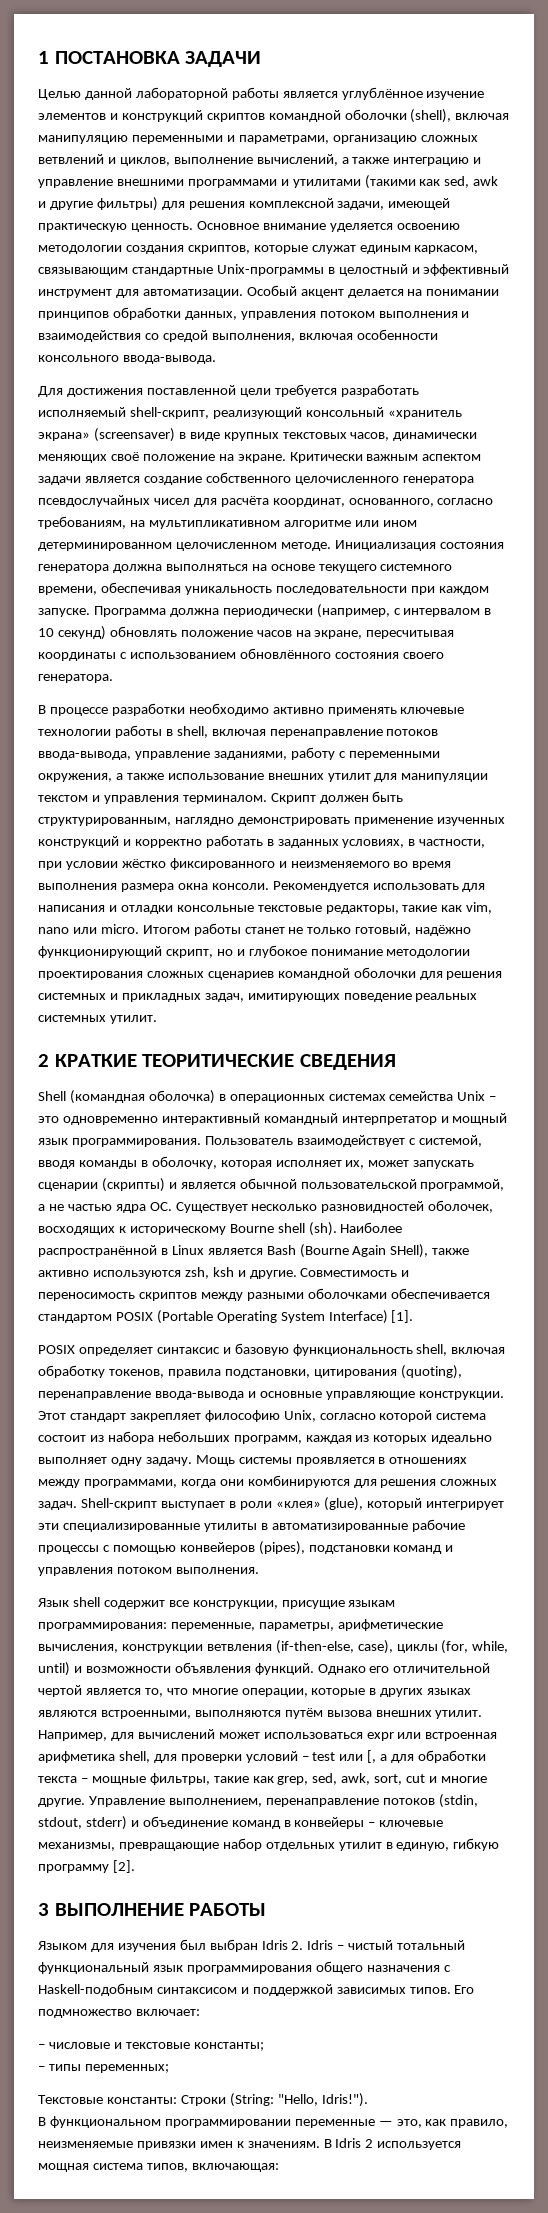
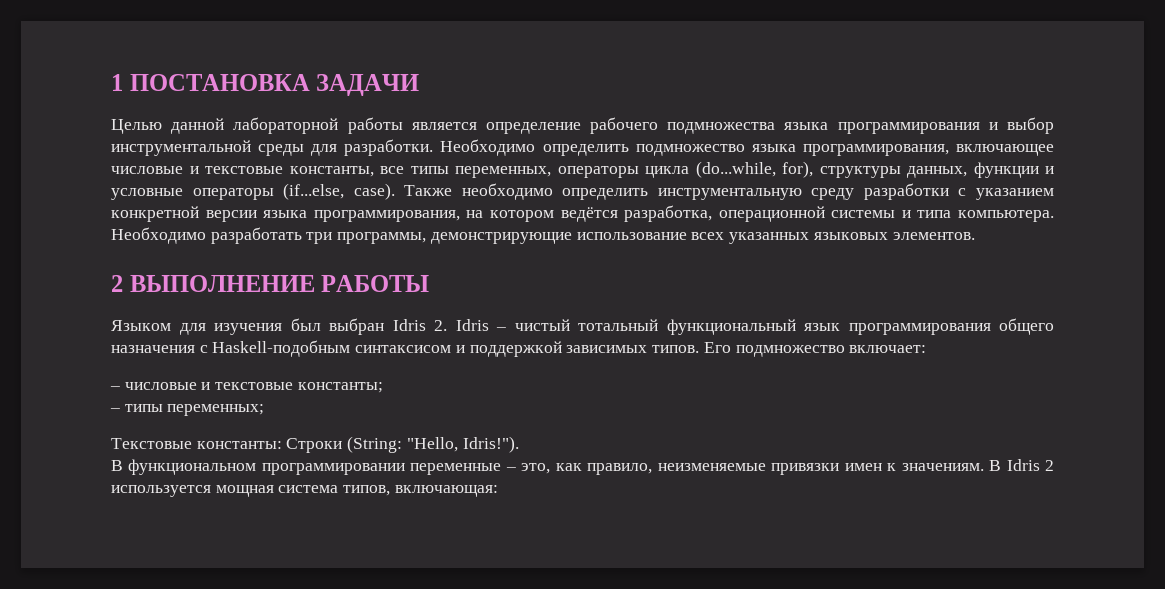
[341,87,485,100] [38,109,510,123] [38,135,478,144] [38,154,482,166] [38,175,499,189] [38,197,451,211] [38,221,460,232] [38,245,479,254] [38,264,510,276] [38,285,500,298] [38,307,470,320] [38,329,438,342] [38,355,216,364] [38,384,419,397] [38,407,462,419] [38,428,478,442] [38,452,482,463] [38,472,474,485] [38,495,494,507] [38,516,417,529] [38,540,504,551] [38,564,453,573] [38,582,489,595] [38,604,492,618] [38,626,455,640] [38,648,444,661] [38,674,113,683] [38,703,465,716] [38,725,439,738] [38,747,440,760] [38,773,489,782] [38,791,404,804] [38,817,505,826] [38,835,486,848] [38,858,452,870] [38,881,486,892] [38,902,493,914] [38,923,472,936] [38,945,471,958] [38,967,503,980] [38,993,478,1002] [38,1015,157,1024] [38,1054,396,1070] [38,1090,497,1104] [38,1113,508,1125] [38,1135,482,1147] [38,1156,475,1169] [38,1178,505,1192] [38,1200,494,1213] [38,1222,403,1236] [38,1244,470,1258] [38,1267,410,1279] [38,1288,490,1301] [38,1310,414,1324] [38,1343,506,1356] [38,1365,462,1379] [38,1391,504,1400] [38,1410,487,1422] [38,1431,493,1444] [38,1455,468,1466] [38,1475,498,1488] [38,1497,505,1511] [38,1519,465,1532] [38,1541,454,1555] [38,1567,259,1576] [38,1597,396,1609] [38,1619,443,1631] [38,1640,509,1654] [38,1662,491,1676] [38,1685,472,1697] [38,1708,483,1719] [38,1729,498,1741] [38,1750,487,1763] [38,1773,487,1785] [38,1794,478,1808] [38,1816,444,1830] [38,1838,500,1851] [38,1860,135,1873] [38,1903,49,1916] углублённое изучение элементов и конструкций скриптов командной оболочки (shell), включая манипуляцию переменными и параметрами, организацию сложных ветвлений и циклов, выполнение вычислений, а также интеграцию и управление внешними программами и утилитами (такими как sed, awk и другие фильтры) для решения комплексной задачи, имеющей практическую ценность. Основное внимание уделяется освоению методологии создания скриптов, которые служат единым каркасом, связывающим стандартные Unix-программы в целостный и эффективный инструмент для автоматизации. Особый акцент делается на понимании принципов обработки данных, управления потоком выполнения и взаимодействия со средой выполнения, включая особенности консольного ввода-вывода. // Для достижения поставленной цели требуется разработать исполняемый shell-скрипт, реализующий консольный «хранитель экрана» (screensaver) в виде крупных текстовых часов, динамически меняющих своё положение на экране. Критически важным аспектом задачи является создание собственного целочисленного генератора псевдослучайных чисел для расчёта координат, основанного, согласно требованиям, на мультипликативном алгоритме или ином детерминированном целочисленном методе. Инициализация состояния генератора должна выполняться на основе текущего системного времени, обеспечивая уникальность последовательности при каждом запуске. Программа должна периодически (например, с интервалом в 10 секунд) обновлять положение часов на экране, пересчитывая координаты с использованием обновлённого состояния своего генератора. // В процессе разработки необходимо активно применять ключевые технологии работы в shell, включая перенаправление потоков ввода-вывода, управление заданиями, работу с переменными окружения, а также использование внешних утилит для манипуляции текстом и управления терминалом. Скрипт должен быть структурированным, наглядно демонстрировать применение изученных конструкций и корректно работать в заданных условиях, в частности, при условии жёстко фиксированного и неизменяемого во время выполнения размера окна консоли. Рекомендуется использовать для написания и отладки консольные текстовые редакторы, такие как vim, nano или micro. Итогом работы станет не только готовый, надёжно функционирующий скрипт, но и глубокое понимание методологии проектирования сложных сценариев командной оболочки для решения системных и прикладных задач, имитирующих поведение реальных системных утилит. // 2 КРАТКИЕ ТЕОРИТИЧЕСКИЕ СВЕДЕНИЯ // Shell (командная оболочка) в операционных системах семейства Unix – это одновременно интерактивный командный интерпретатор и мощный язык программирования. Пользователь взаимодействует с системой, вводя команды в оболочку, которая исполняет их, может запускать сценарии (скрипты) и является обычной пользовательской программой, а не частью ядра ОС. Существует несколько разновидностей оболочек, восходящих к историческому Bourne shell (sh). Наиболее распространённой в Linux является Bash (Bourne Again SHell), также активно используются zsh, ksh и другие. Совместимость и переносимость скриптов между разными оболочками обеспечивается стандартом POSIX (Portable Operating System Interface) [1]. // POSIX определяет синтаксис и базовую функциональность shell, включая обработку токенов, правила подстановки, цитирования (quoting), перенаправление ввода-вывода и основные управляющие конструкции. Этот стандарт закрепляет философию Unix, согласно которой система состоит из набора небольших программ, каждая из которых идеально выполняет одну задачу. Мощь системы проявляется в отношениях между программами, когда они комбинируются для решения сложных задач. Shell-скрипт выступает в роли «клея» (glue), который интегрирует эти специализированные утилиты в автоматизированные рабочие процессы с помощью конвейеров (pipes), подстановки команд и управления потоком выполнения. // Язык shell содержит все конструкции, присущие языкам программирования: переменные, параметры, арифметические вычисления, конструкции ветвления (if-then-else, case), циклы (for, while, until) и возможности объявления функций. Однако его отличительной чертой является то, что многие операции, которые в других языках являются встроенными, выполняются путём вызова внешних утилит. Например, для вычислений может использоваться expr или встроенная арифметика shell, для проверки условий – test или [, а для обработки текста – мощные фильтры, такие как grep, sed, awk, sort, cut и многие другие. Управление выполнением, перенаправление потоков (stdin, stdout, stderr) и объединение команд в конвейеры – ключевые механизмы, превращающие набор отдельных утилит в единую, гибкую программу [2]. // 3 -> [485,117,1054,134] [111,139,1054,156] [111,161,1054,178] [111,183,1054,200] [111,205,1054,222] [111,227,975,244] [111,275,123,292] определение рабочего подмножества языка программирования и выбор инструментальной среды для разработки. Необходимо определить подмножество языка программирования, включающее числовые и текстовые константы, все типы переменных, операторы цикла (do...while, for), структуры данных, функции и условные операторы (if...else, case). Также необходимо определить инструментальную среду разработки с указанием конкретной версии языка программирования, на котором ведётся разработка, операционной системы и типа компьютера. Необходимо разработать три программы, демонстрирующие использование всех указанных языковых элементов. // 2
[378,2121,393,2126] — -> [505,467,516,471] –

